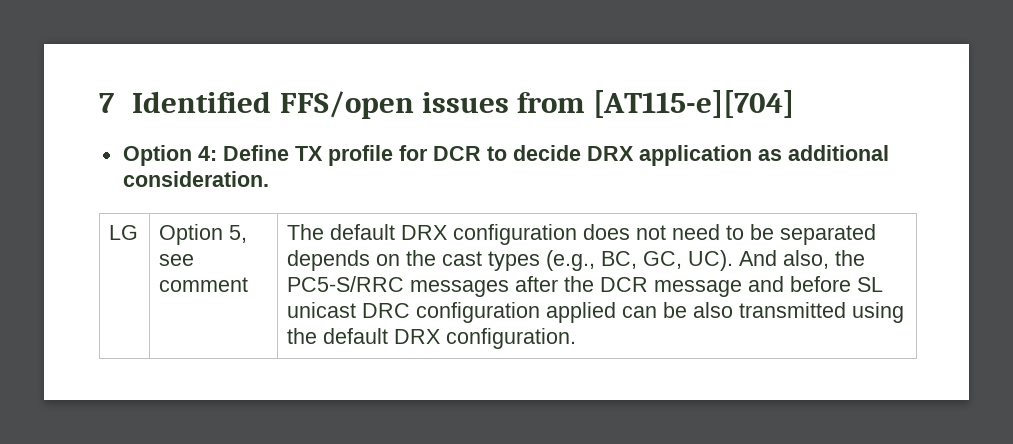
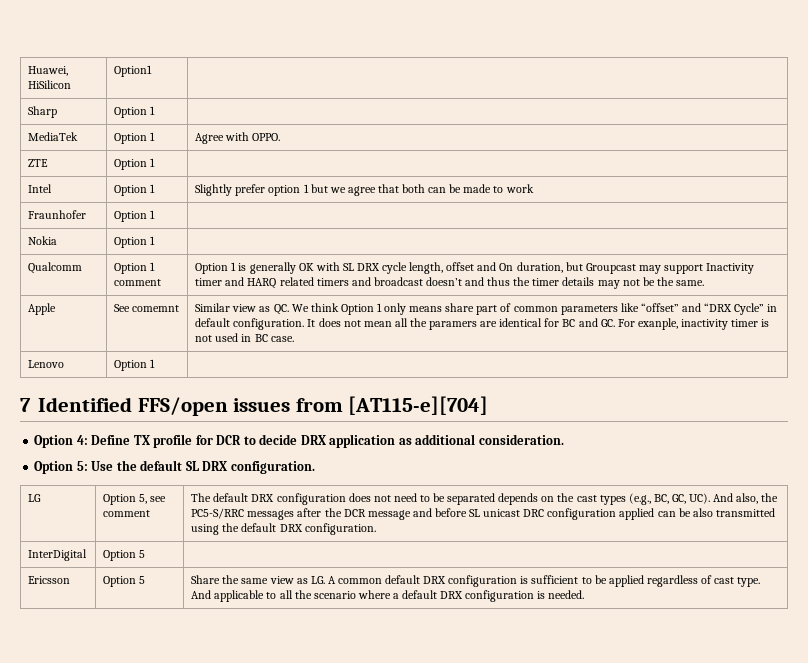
(99, 103) none -> [28,66,69,76] [28,80,72,89] [114,65,153,77] [28,106,58,118] [114,106,156,118] [28,132,79,141] [114,132,156,144] [195,132,281,144] [28,159,49,167] [114,158,156,170] [28,184,53,193] [114,184,156,196] [195,184,534,196] [28,210,87,219] [114,210,156,222] [28,236,58,245] [114,236,156,248] [28,262,83,274] [114,262,156,274] [114,279,162,286] [195,262,755,274] [195,277,704,289] [28,303,57,315] [114,304,180,312] [195,303,778,315] [195,318,770,330] [195,333,294,342] [28,360,65,368] [114,359,156,371] Huawei, HiSilicon | Option1 | // Sharp | Option 1 | // MediaTek | Option 1 | Agree with OPPO. // ZTE | Option 1 | // Intel | Option 1 | Slightly prefer option 1 but we agree that both can be made to work // Fraunhofer | Option 1 | // Nokia | Option 1 | // Qualcomm | Option 1 comment | Option 1 is generally OK with SL DRX cycle length, offset and On duration, but Groupcast may support Inactivity timer and HARQ related timers and broadcast doesn’t and thus the timer details may not be the same. // Apple | See comemnt | Similar view as QC. We think Option 1 only means share part of common parameters like “offset” and “DRX Cycle” in default configuration. It does not mean all the paramers are identical for BC and GC. For exanple, inactivity timer is not used in BC case. // Lenovo | Option 1 | //
(269, 179) none -> [34,460,315,474] // Option 5: Use the default SL DRX configuration.
(577, 338) none -> [28,549,88,561] [103,550,146,561] [28,576,71,584] [103,576,146,587] [191,575,761,587] [191,590,585,602] // InterDigital | Option 5 | // Ericsson | Option 5 | Share the same view as LG. A common default DRX configuration is sufficient to be applied regardless of cast type. And applicable to all the scenario where a default DRX configuration is needed.

